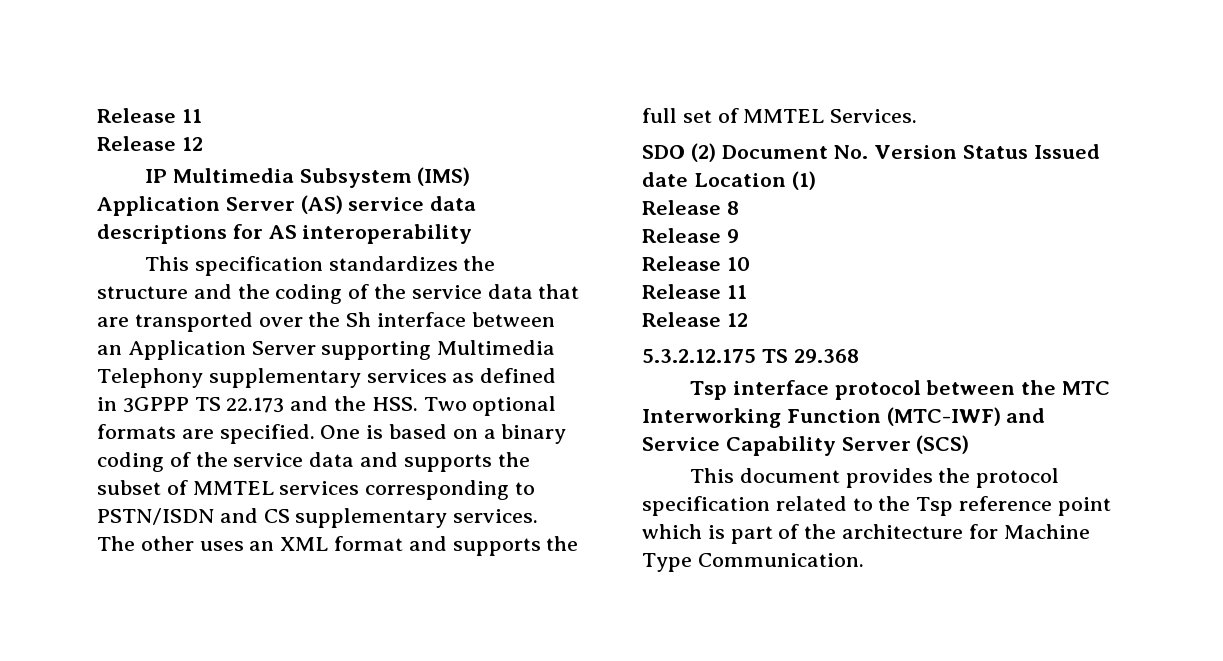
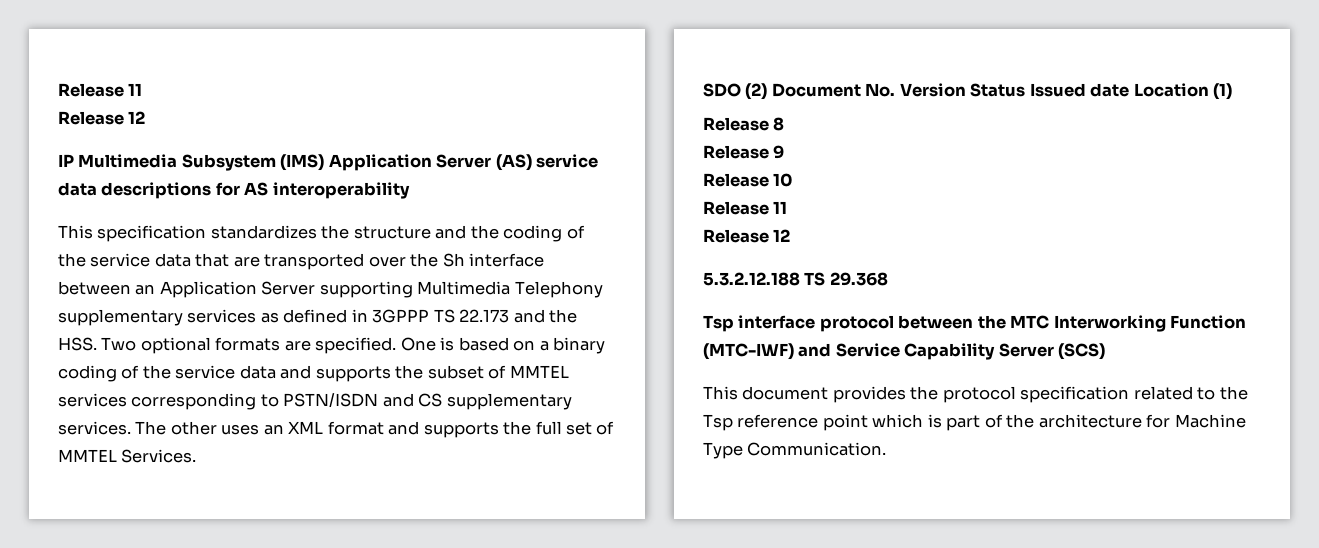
[642,349,756,363] 5.3.2.12.175 -> [703,272,800,286] 5.3.2.12.188

